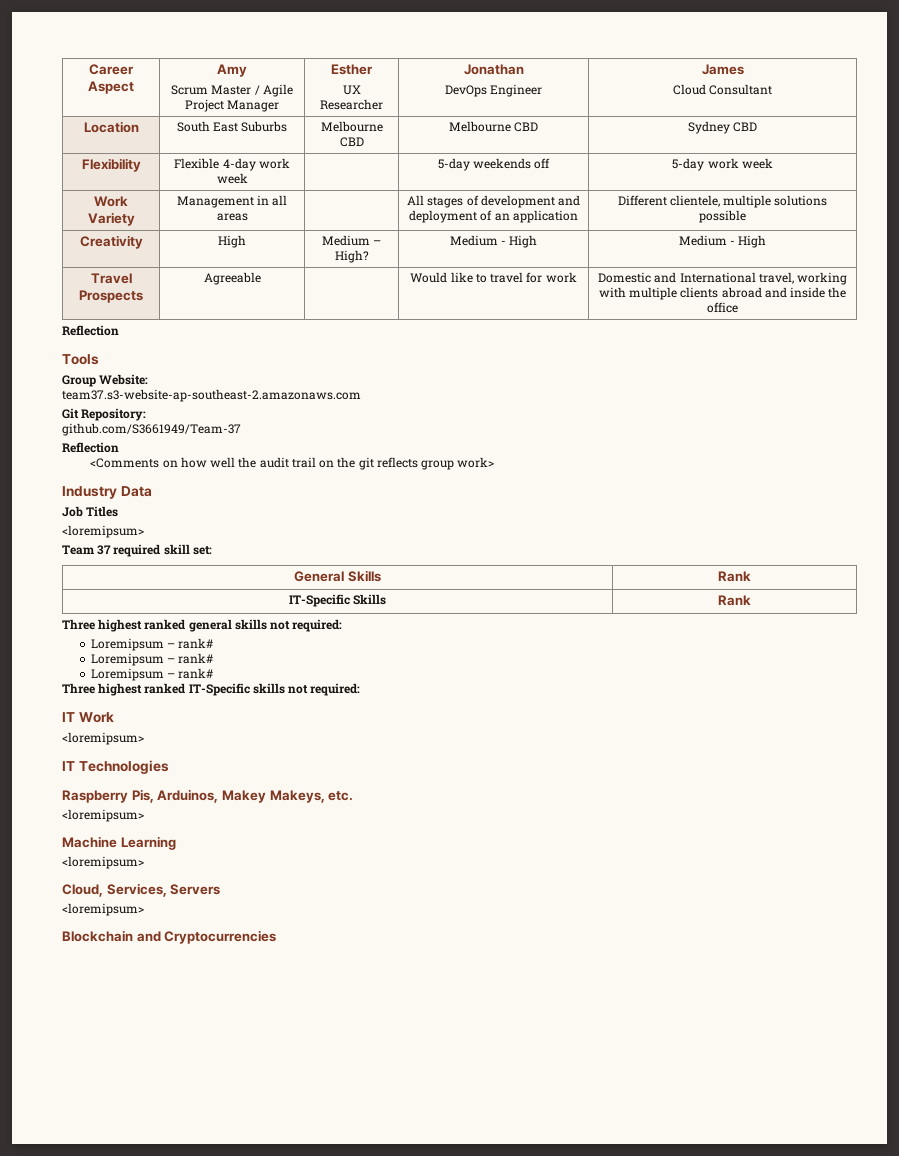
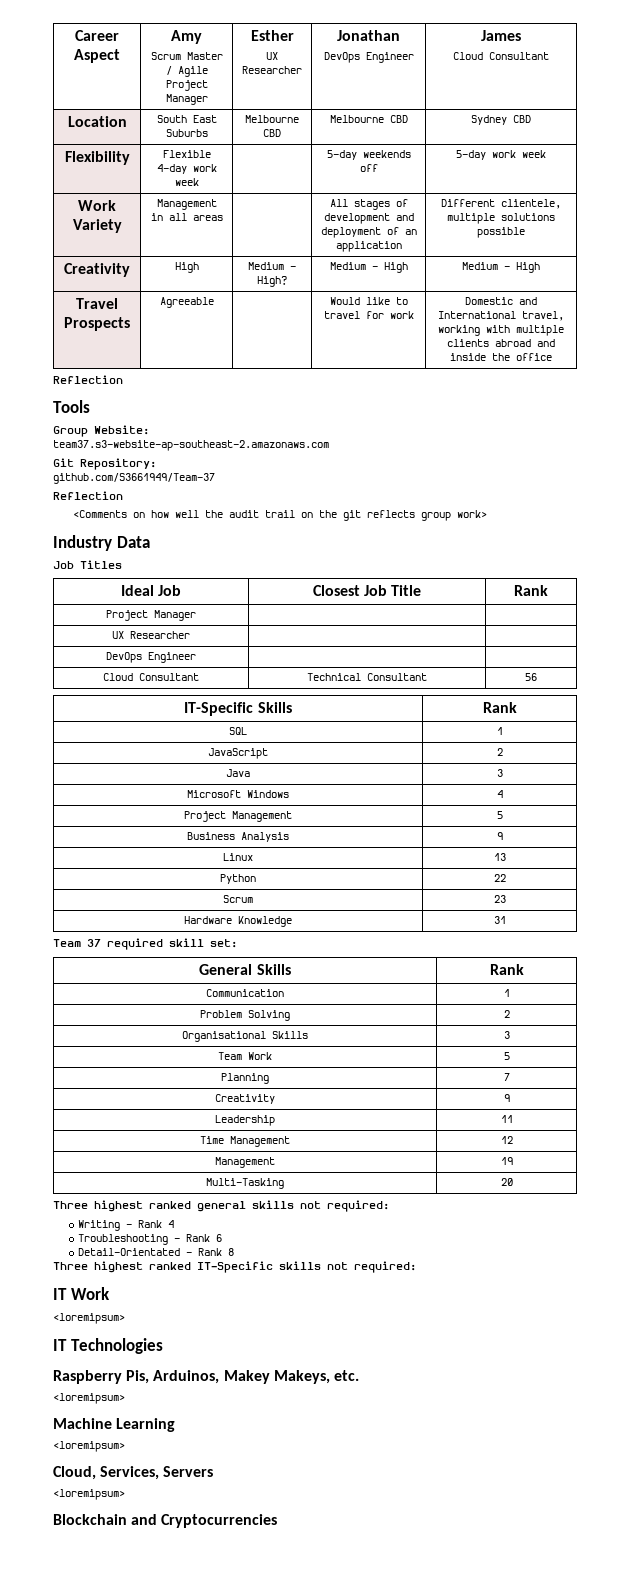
[62,525,144,538] // <loremipsum> -> [120,585,182,596] [312,585,422,596] [514,585,548,596] [106,610,196,621] [112,631,190,639] [106,652,196,663] [103,673,199,681] [307,673,427,681] [525,673,537,681] [184,702,292,716] [482,702,517,713] [229,727,247,735] [496,727,503,735] [208,748,268,759] [496,748,503,756] [226,769,250,777] [496,769,503,777] [187,790,289,798] [496,790,503,798] [184,811,292,822] [496,811,503,819] [187,832,289,842] [496,832,503,840] [223,853,253,861] [493,853,506,861] [220,874,256,884] [493,874,506,882] [223,895,253,903] [493,895,506,903] [184,916,292,927] [493,916,506,924] // Ideal Job | Closest Job Title | Rank // Project Manager | | // UX Researcher | | // DevOps Engineer | | // Cloud Consultant | Technical Consultant | 56 // IT-Specific Skills | Rank // SQL | 1 // JavaScript | 2 // Java | 3 // Microsoft Windows | 4 // Project Management | 5 // Business Analysis | 9 // Linux | 13 // Python | 22 // Scrum | 23 // Hardware Knowledge | 31
[288,594,387,607] [718,595,751,606] IT-Specific Skills | Rank -> [206,989,284,997] [503,989,510,997] [200,1010,290,1021] [503,1010,510,1018] [182,1031,308,1042] [503,1031,510,1039] [218,1052,272,1060] [503,1052,510,1060] [221,1073,269,1084] [503,1073,510,1081] [215,1094,275,1104] [503,1094,510,1102] [215,1115,275,1126] [500,1115,513,1123] [200,1136,290,1147] [500,1136,513,1144] [215,1157,275,1168] [500,1157,513,1165] [206,1178,284,1189] [500,1178,513,1186] Communication | 1 // Problem Solving | 2 // Organisational Skills | 3 // Team Work | 5 // Planning | 7 // Creativity | 9 // Leadership | 11 // Time Management | 12 // Management | 19 // Multi-Tasking | 20
[91,638,214,651] [91,653,214,666] [91,668,214,681] Loremipsum – rank# // Loremipsum – rank# // Loremipsum – rank# -> [78,1220,175,1231] [78,1234,223,1245] [78,1248,235,1256] Writing – Rank 4 // Troubleshooting – Rank 6 // Detail-Orientated – Rank 8

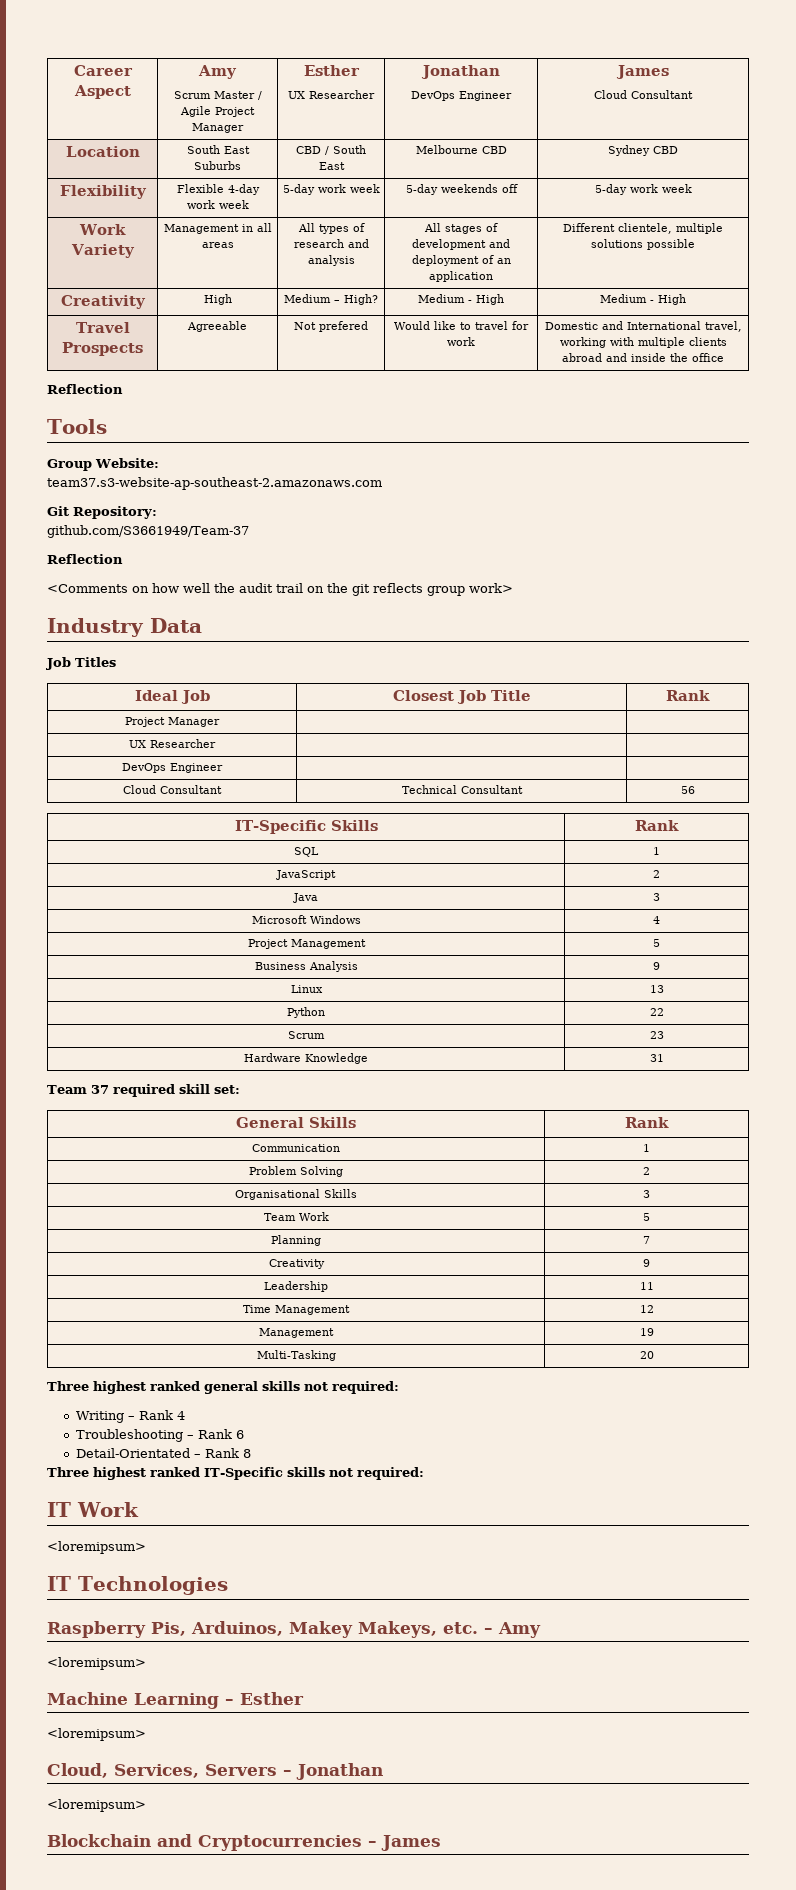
[245,115,299,123] [263,129,281,137] Melbourne CBD -> [296,145,366,155] [318,162,345,170] CBD / South East
(199, 182) none -> [282,184,380,195] 5-day work week
(223, 218) none -> [297,223,365,234] [293,239,369,248] [307,255,355,266] All types of research and analysis
(214, 302) none -> [294,321,368,332] Not prefered
(359, 1375) none -> [484,1622,541,1638] – Amy
(176, 1425) none -> [225,1692,304,1705] – Esther
(214, 1471) none -> [283,1763,383,1780] – Jonathan
(278, 1521) none -> [368,1835,441,1851] – James

